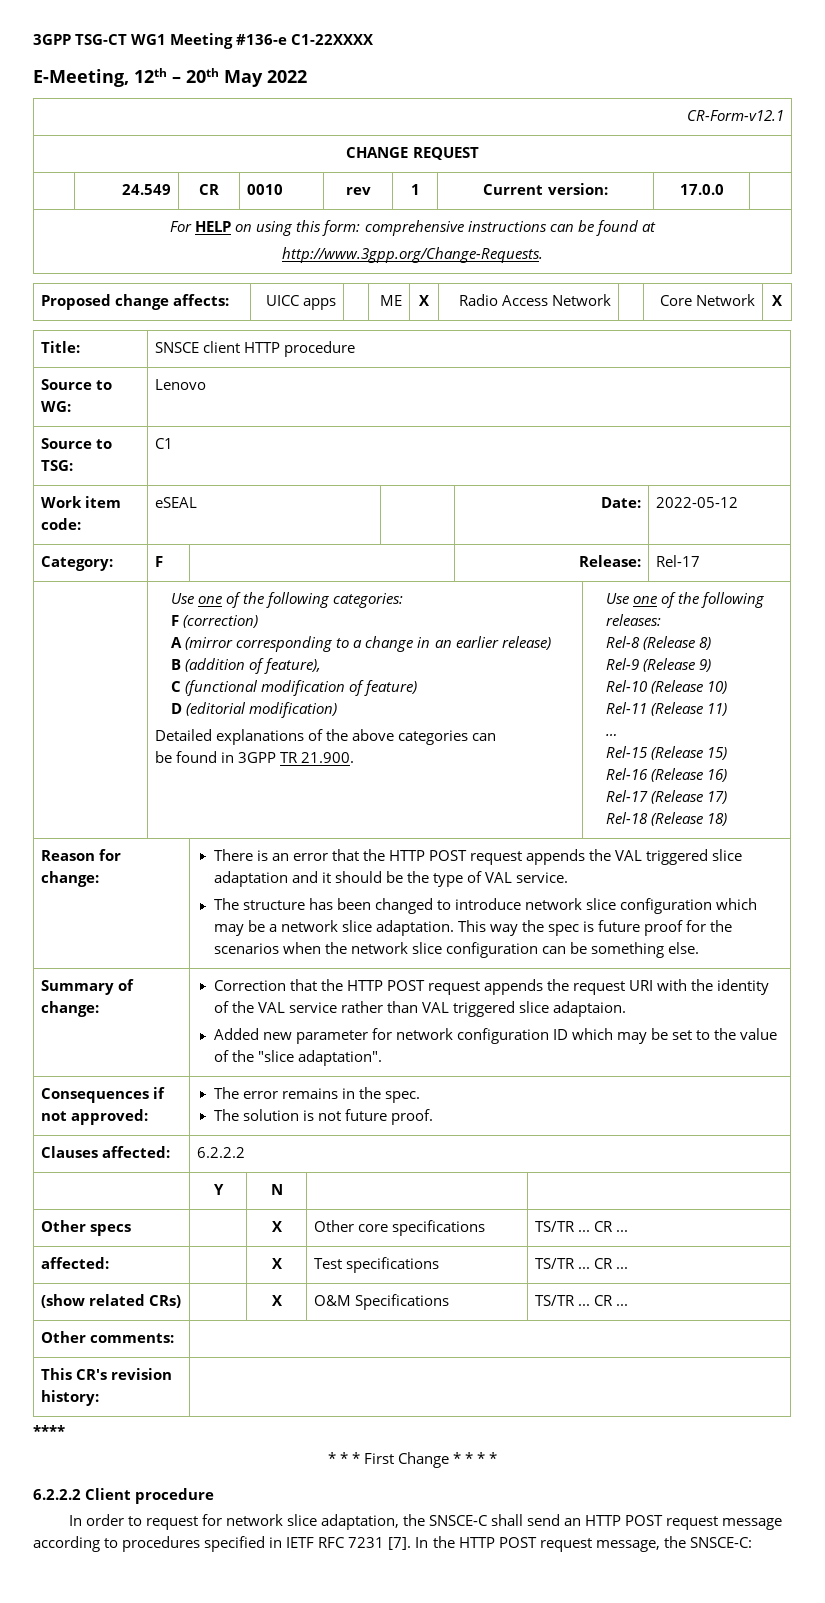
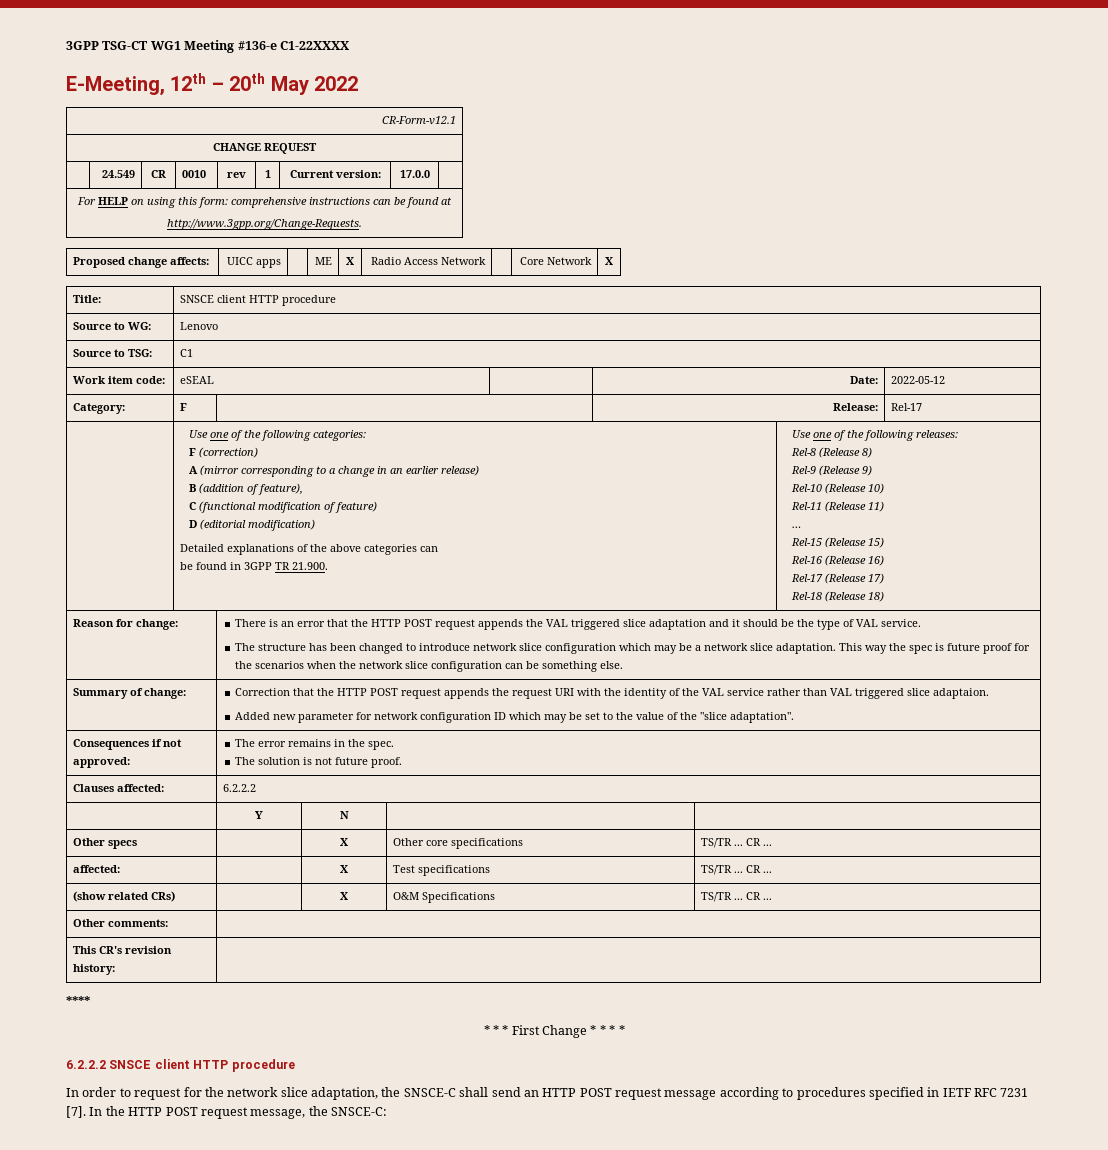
[85,1488,132,1500] Client -> [109,1059,229,1069] SNSCE client HTTP
(222, 1520) none -> [204,1087,224,1097] the

